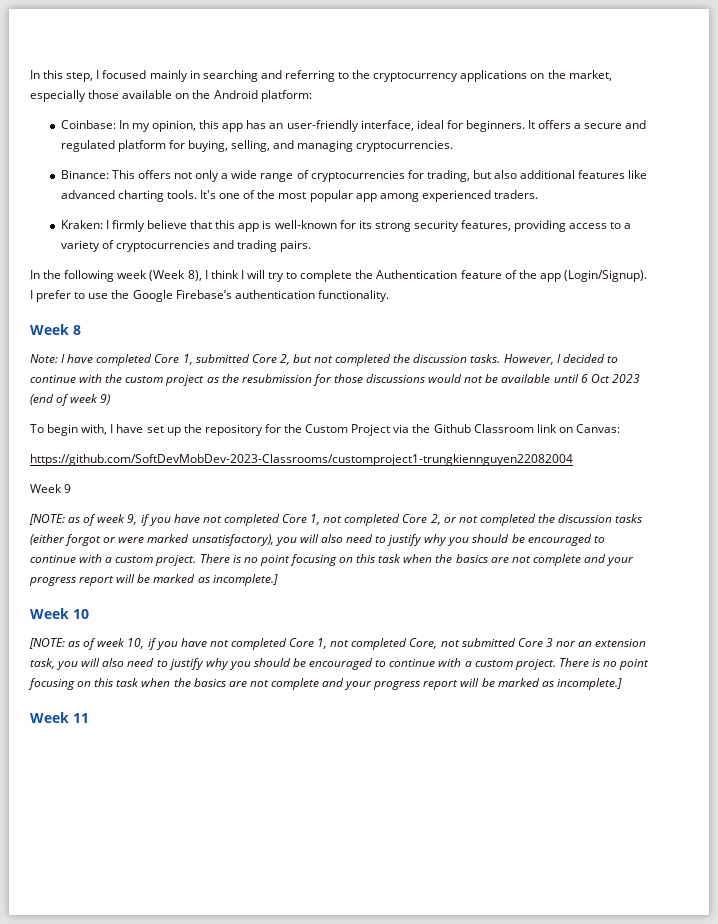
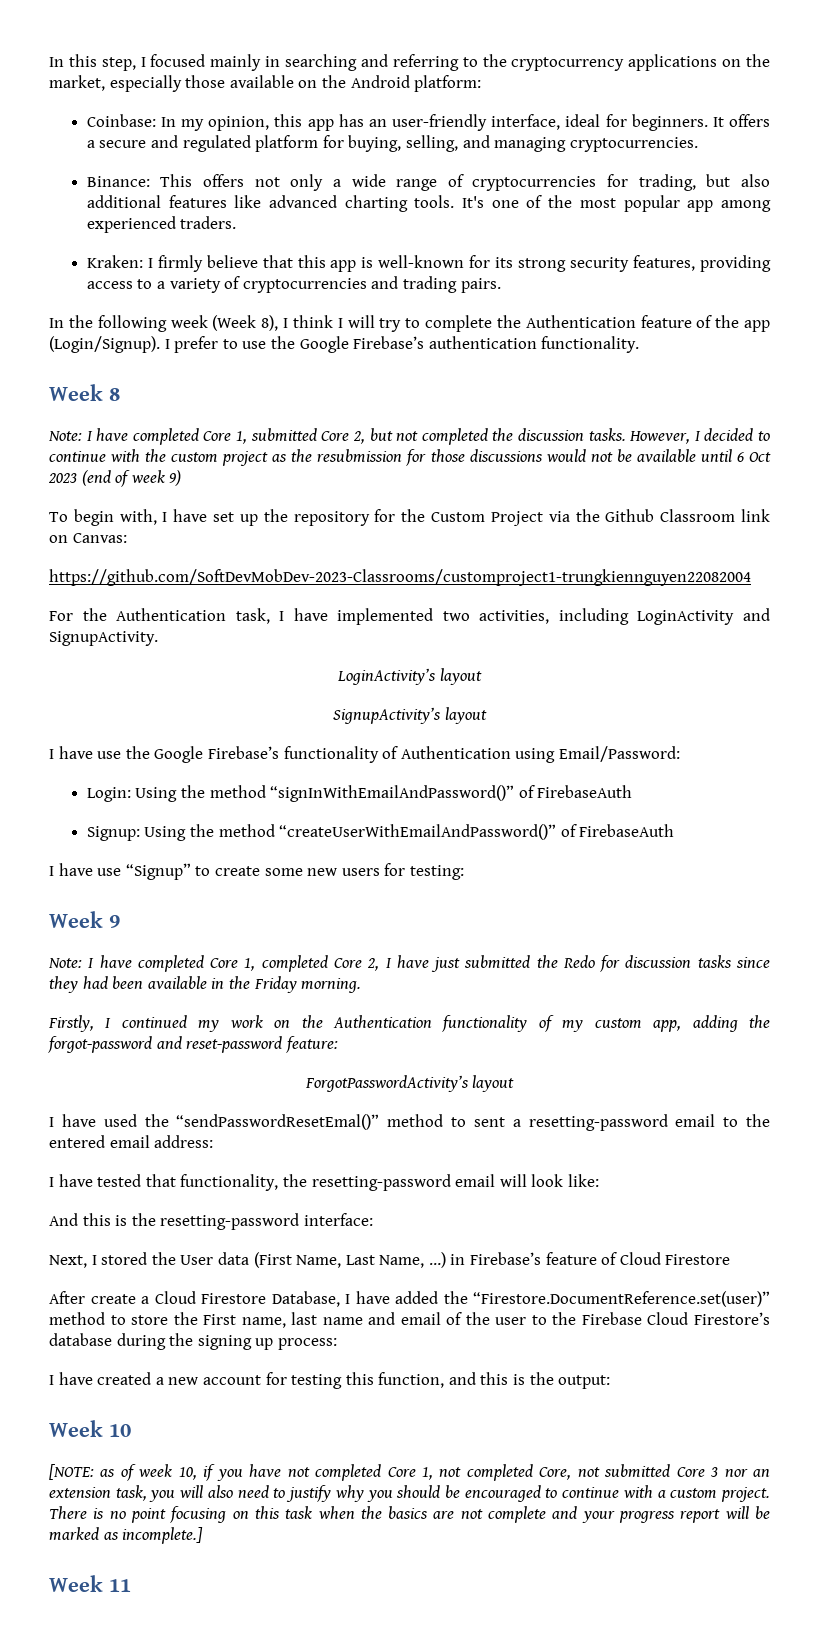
[30,484,72,493] [29,514,343,526] Week 9 // [NOTE: as of week 9, if you have not completed Core 1, not -> [49,608,770,625] [49,631,158,646] [337,668,482,685] [333,707,487,724] [49,746,680,763] [86,785,633,802] [86,824,675,841] [49,863,464,880] [49,911,120,928] [48,955,256,972] For the Authentication task, I have implemented two activities, including LoginActivity and SignupActivity. // LoginActivity’s layout // SignupActivity’s layout // I have use the Google Firebase’s functionality of Authentication using Email/Password: // Login: Using the method “signInWithEmailAndPassword()” of FirebaseAuth // Signup: Using the method “createUserWithEmailAndPassword()” of FirebaseAuth // I have use “Signup” to create some new users for testing: // Week 9 // Note: I have completed Core 1,
[443,514,643,526] [30,534,605,546] [30,554,635,566] [29,574,278,586] or not completed the discussion tasks (either forgot or were marked unsatisfactory), you will also need to justify why you should be encouraged to continue with a custom project. There is no point focusing on this task when the basics are not complete and your progress report will be marked as incomplete.] -> [385,955,771,972] [49,976,362,993] [48,1015,771,1032] [48,1036,338,1053] [304,1075,515,1092] [49,1114,770,1131] [49,1135,214,1148] [49,1174,599,1191] [49,1213,373,1230] [49,1252,731,1268] [49,1291,770,1307] [49,1312,770,1328] [49,1333,337,1350] [49,1372,611,1389] I have just submitted the Redo for discussion tasks since they had been available in the Friday morning. // Firstly, I continued my work on the Authentication functionality of my custom app, adding the forgot-password and reset-password feature: // ForgotPasswordActivity’s layout // I have used the “sendPasswordResetEmal()” method to sent a resetting-password email to the entered email address: // I have tested that functionality, the resetting-password email will look like: // And this is the resetting-password interface: // Next, I stored the User data (First Name, Last Name, …) in Firebase’s feature of Cloud Firestore // After create a Cloud Firestore Database, I have added the “Firestore.DocumentReference.set(user)” method to store the First name, last name and email of the user to the Firebase Cloud Firestore’s database during the signing up process: // I have created a new account for testing this function, and this is the output:

